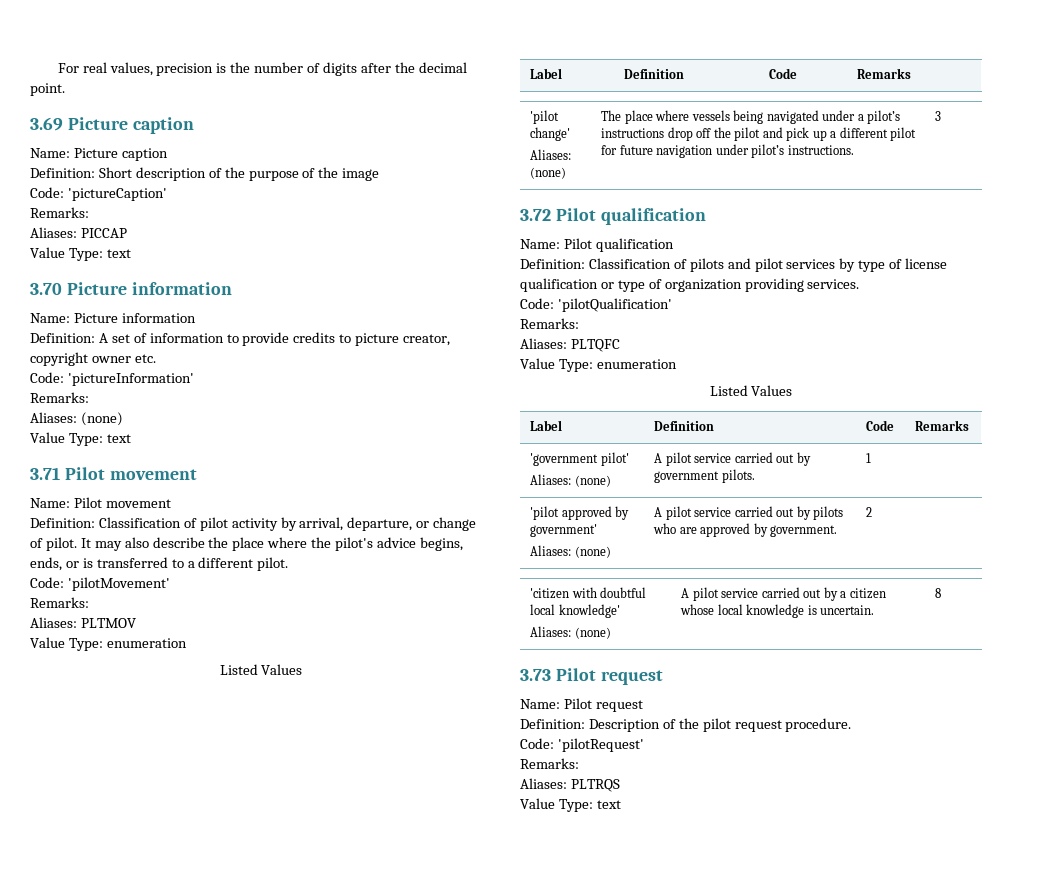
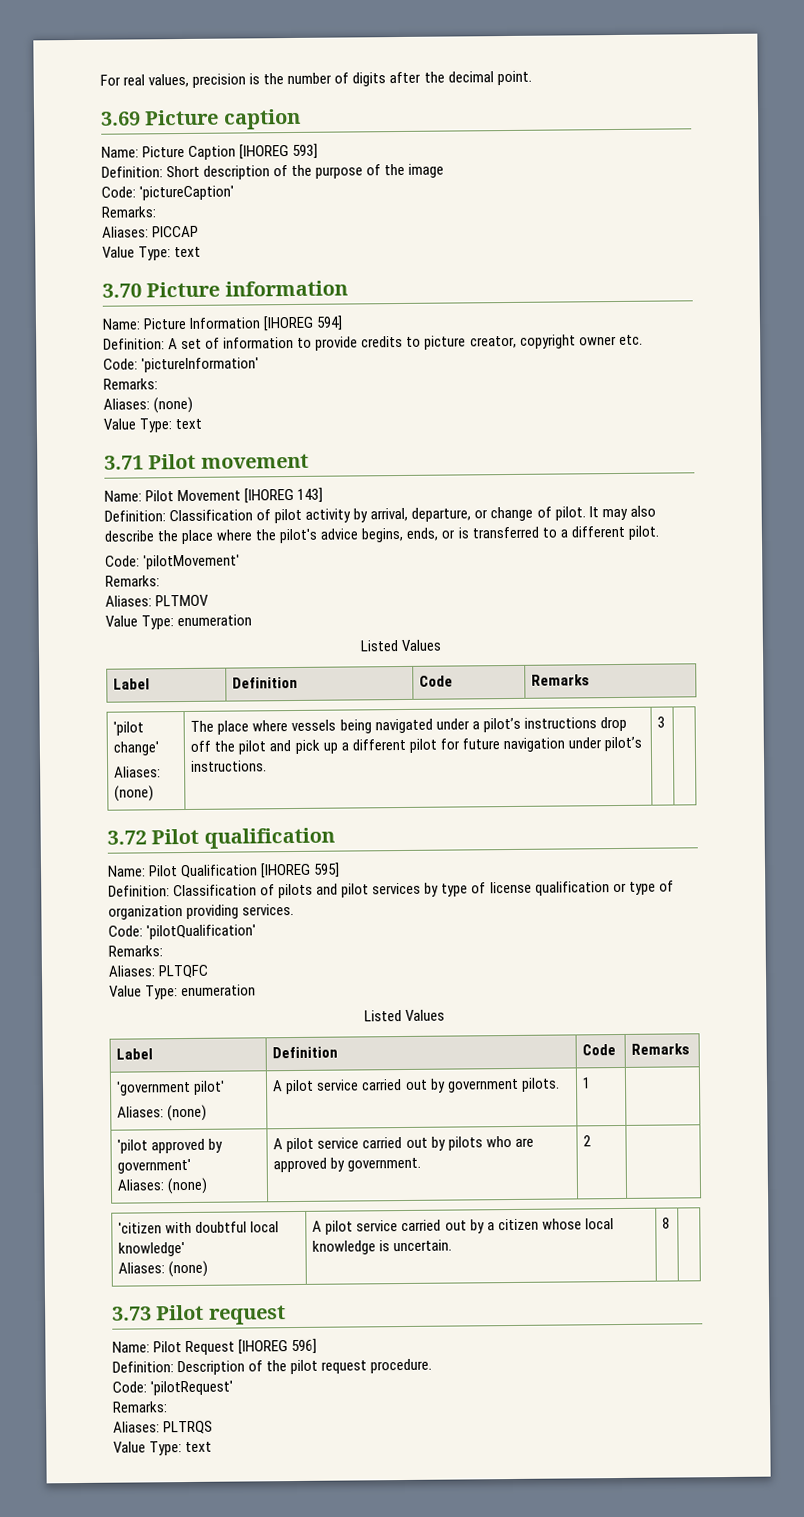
[121,148,168,161] caption -> [188,143,319,160] Caption [IHOREG 593]
[121,313,196,323] information -> [189,315,344,332] Information [IHOREG 594]
[105,499,171,508] movement -> [177,487,324,504] Movement [IHOREG 143]
[595,238,674,252] qualification -> [180,862,341,879] Qualification [IHOREG 595]
[595,700,643,712] request -> [185,1338,318,1356] Request [IHOREG 596]

